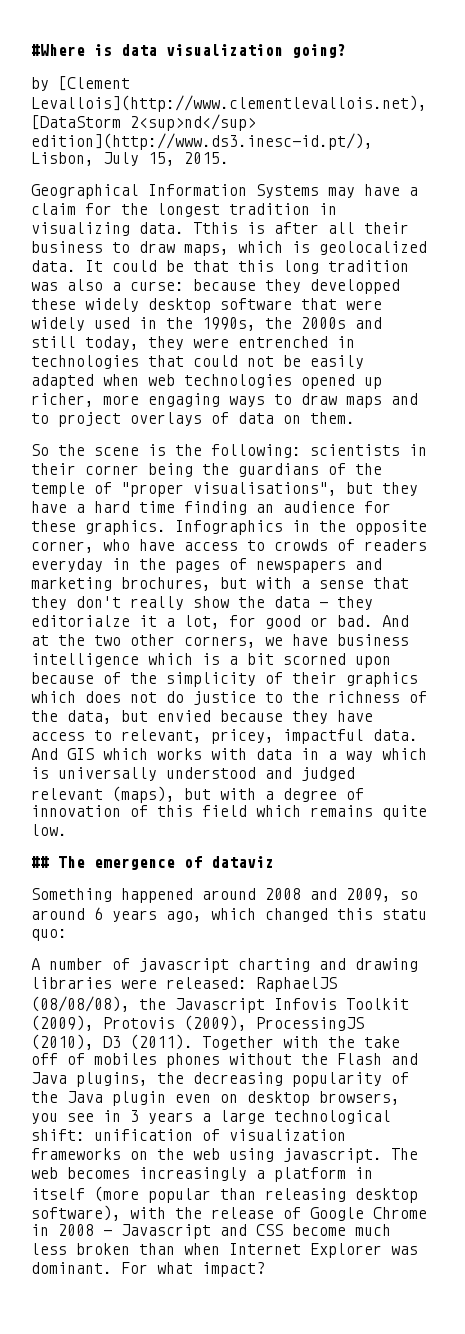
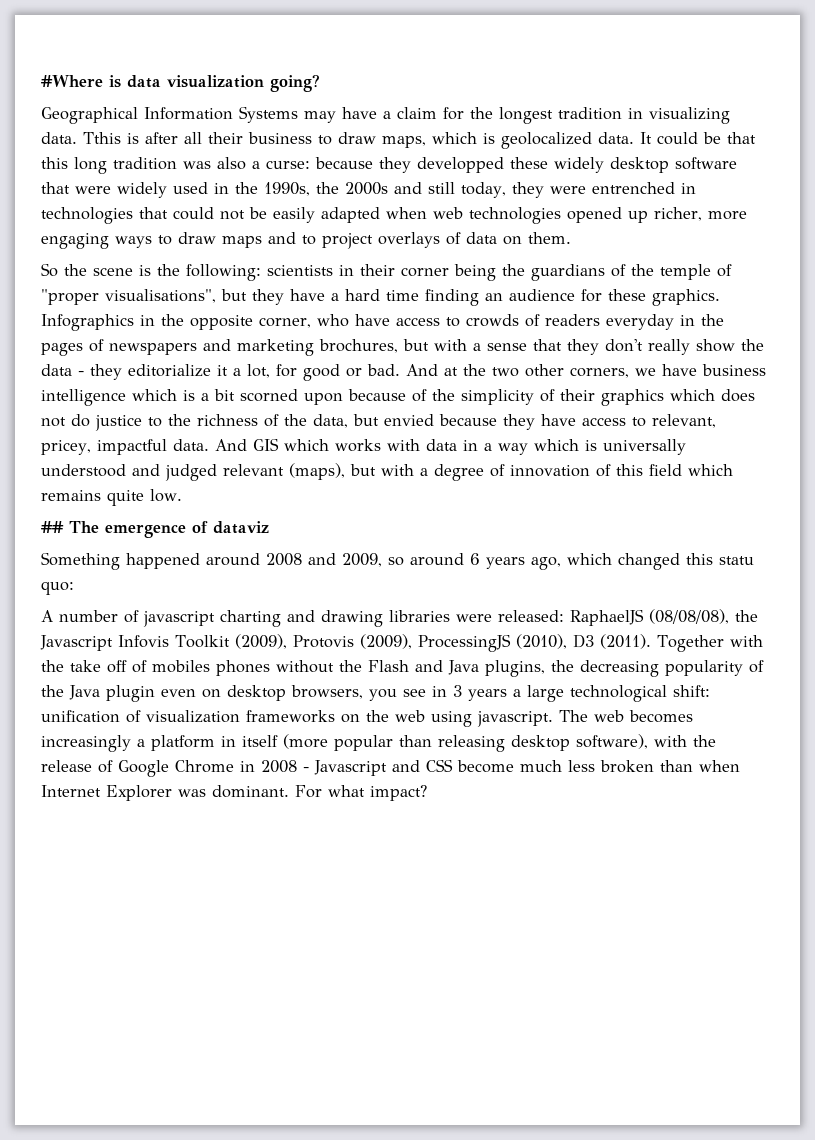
[31,76,130,91] [31,95,427,112] [31,114,256,131] [31,133,373,150] [31,152,229,166] // by [Clement Levallois](http://www.clementlevallois.net), [DataStorm 2<sup>nd</sup> edition](http://www.ds3.inesc-id.pt/), Lisbon, July 15, 2015. -> (320, 83) none
[31,615,130,627] editorialze -> [128,364,211,377] editorialize

